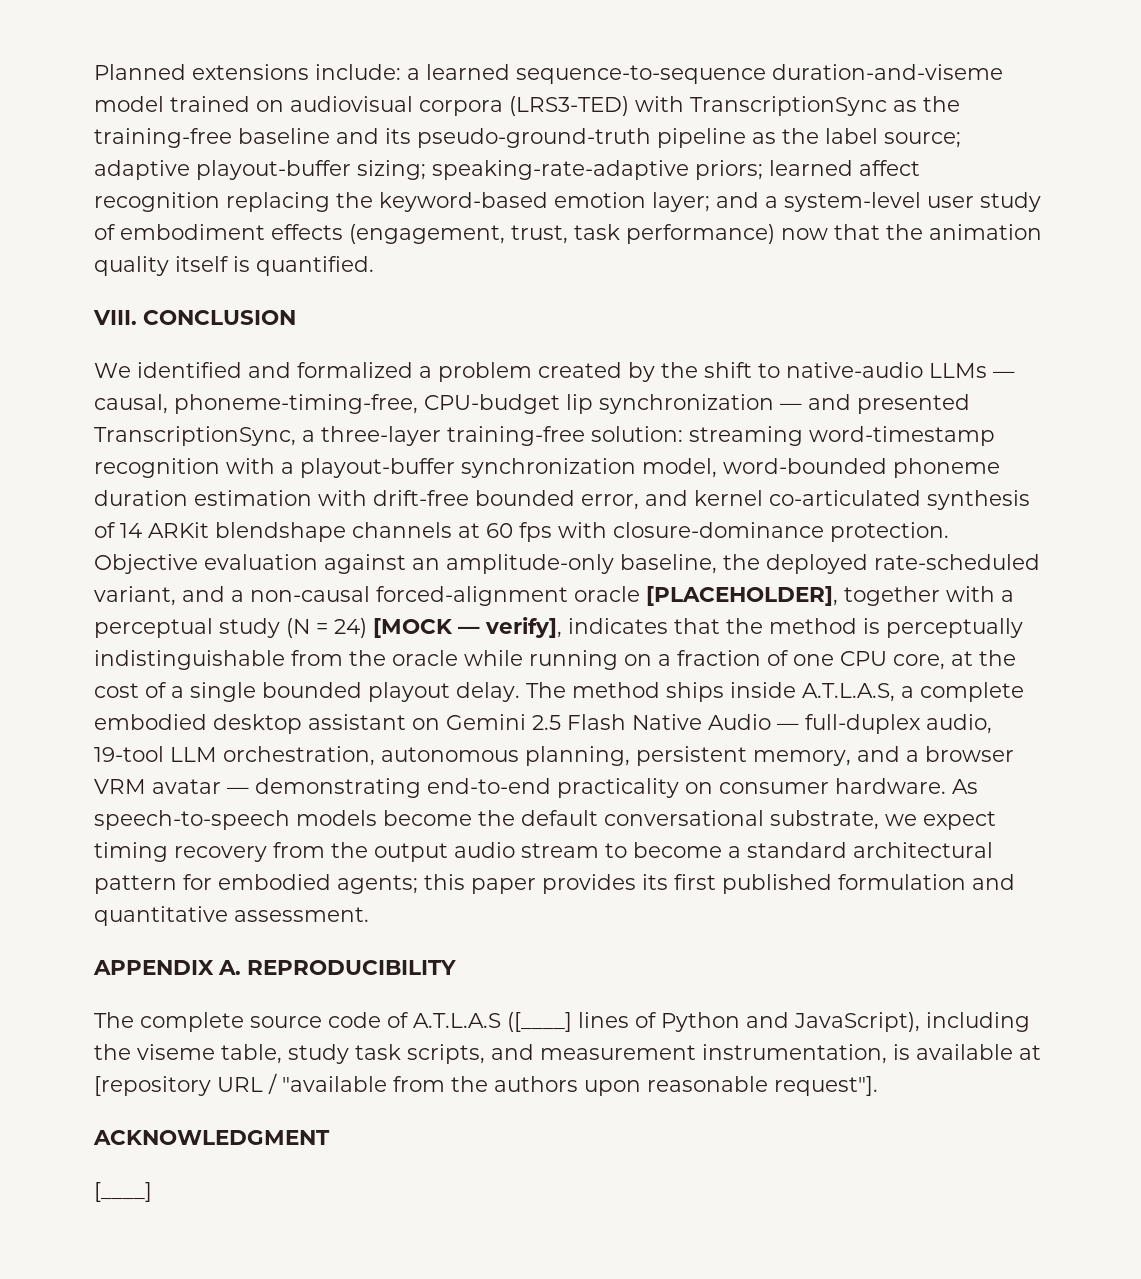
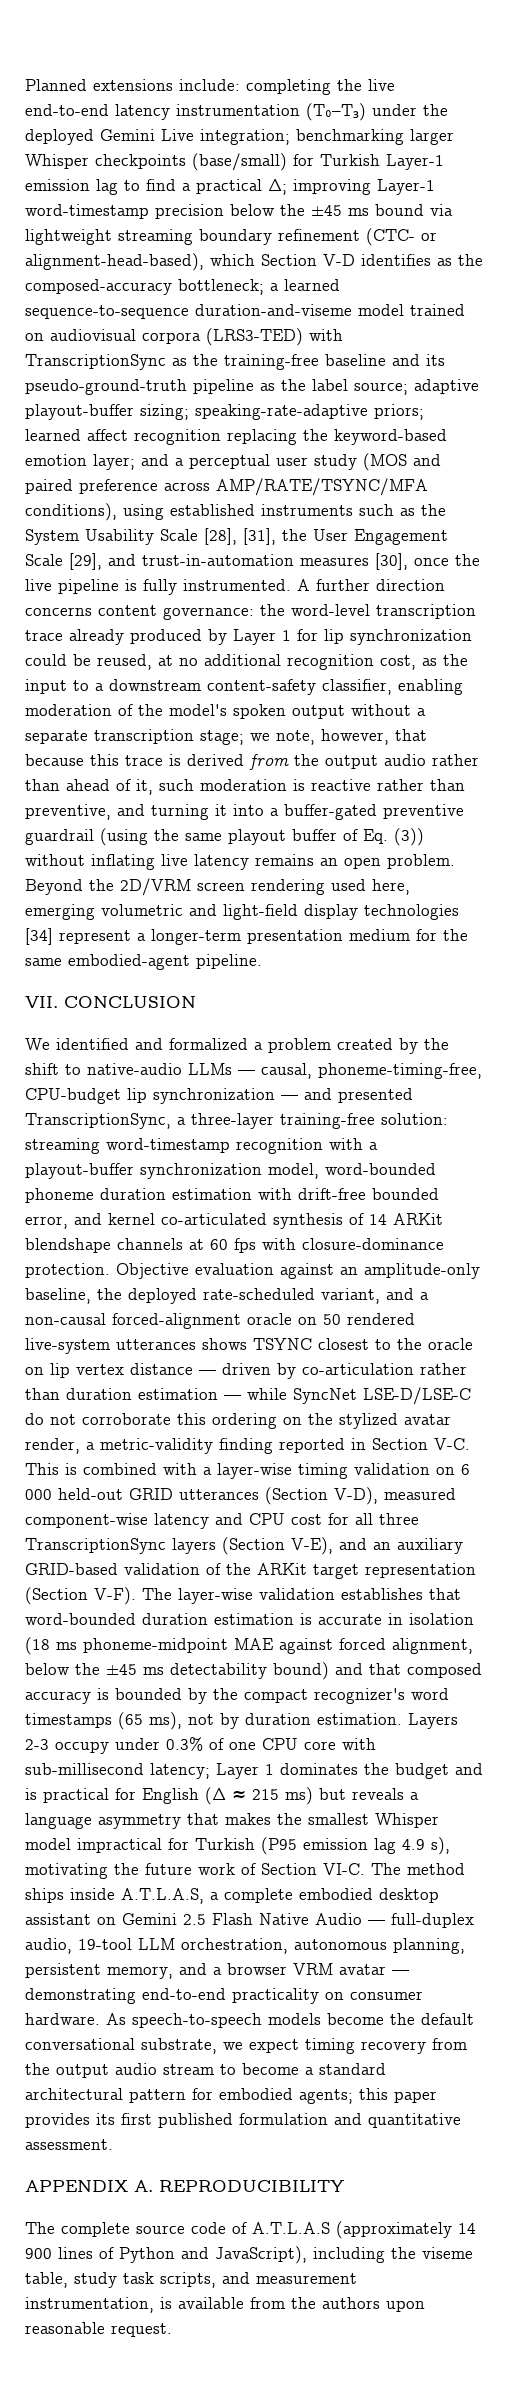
(401, 72) none -> [246,79,395,95] [25,103,448,121] [25,129,454,145] [25,153,444,171] [25,179,435,195] [25,204,453,219] [25,228,437,246] [25,253,483,271] [25,279,264,295] completing the live end-to-end latency instrumentation (T₀–T₃) under the deployed Gemini Live integration; benchmarking larger Whisper checkpoints (base/small) for Turkish Layer-1 emission lag to find a practical Δ; improving Layer-1 word-timestamp precision below the ±45 ms bound via lightweight streaming boundary refinement (CTC- or alignment-head-based), which Section V-D identifies as the composed-accuracy bottleneck;
[784,192,921,212] system-level -> [189,454,270,469] perceptual
[94,224,1042,244] [94,256,374,276] [93,310,137,325] of embodiment effects (engagement, trust, task performance) now that the animation quality itself is quantified. // VIII. -> [363,453,441,471] [25,478,428,496] [25,503,446,521] [25,528,448,545] [25,553,480,570] [25,579,445,595] [25,604,476,620] [25,629,472,645] [25,654,468,670] [25,679,463,695] [25,704,426,719] [25,729,427,745] [25,754,479,770] [25,779,465,795] [25,804,464,820] [25,828,424,846] [25,854,455,870] [25,878,410,896] [25,904,459,920] [25,928,468,945] [25,954,262,970] [25,996,58,1008] (MOS and paired preference across AMP/RATE/TSYNC/MFA conditions), using established instruments such as the System Usability Scale [28], [31], the User Engagement Scale [29], and trust-in-automation measures [30], once the live pipeline is fully instrumented. A further direction concerns content governance: the word-level transcription trace already produced by Layer 1 for lip synchronization could be reused, at no additional recognition cost, as the input to a downstream content-safety classifier, enabling moderation of the model's spoken output without a separate transcription stage; we note, however, that because this trace is derived from the output audio rather than ahead of it, such moderation is reactive rather than preventive, and turning it into a buffer-gated preventive guardrail (using the same playout buffer of Eq. (3)) without inflating live latency remains an open problem. Beyond the 2D/VRM screen rendering used here, emerging volumetric and light-field display technologies [34] represent a longer-term presentation medium for the same embodied-agent pipeline. // VII.
[646,586,1014,606] [94,617,1023,638] [94,650,1016,670] [94,682,520,702] [PLACEHOLDER], together with a perceptual study (N = 24) [MOCK — verify], indicates that the method is perceptually indistinguishable from the oracle while running on a fraction of one CPU core, at the cost of a single bounded playout delay. -> [298,1313,415,1325] [25,1338,473,1354] [25,1363,467,1379] [25,1387,471,1405] [25,1413,451,1429] [25,1438,470,1454] [25,1463,470,1479] [25,1487,456,1505] [25,1513,419,1529] [25,1537,463,1555] [25,1563,476,1579] [25,1587,461,1605] [25,1613,474,1625] [25,1637,473,1655] [25,1662,482,1680] [25,1688,449,1704] [25,1712,458,1730] [25,1737,376,1754] [25,1763,483,1779] [25,1787,419,1805] [25,1813,439,1829] [25,1837,450,1855] [25,1863,365,1879] on 50 rendered live-system utterances shows TSYNC closest to the oracle on lip vertex distance — driven by co-articulation rather than duration estimation — while SyncNet LSE-D/LSE-C do not corroborate this ordering on the stylized avatar render, a metric-validity finding reported in Section V-C. This is combined with a layer-wise timing validation on 6 000 held-out GRID utterances (Section V-D), measured component-wise latency and CPU cost for all three TranscriptionSync layers (Section V-E), and an auxiliary GRID-based validation of the ARKit target representation (Section V-F). The layer-wise validation establishes that word-bounded duration estimation is accurate in isolation (18 ms phoneme-midpoint MAE against forced alignment, below the ±45 ms detectability bound) and that composed accuracy is bounded by the compact recognizer's word timestamps (65 ms), not by duration estimation. Layers 2-3 occupy under 0.3% of one CPU core with sub-millisecond latency; Layer 1 dominates the budget and is practical for English (Δ ≈ 215 ms) but reveals a language asymmetry that makes the smallest Whisper model impractical for Turkish (P95 emission lag 4.9 s), motivating the future work of Section VI-C.
[507,1012,572,1032] ([____] -> [336,2221,476,2239] [25,2248,52,2259] (approximately 14 900
[1019,1045,1041,1060] [94,1073,387,1096] at [repository URL / "available -> (244, 2303) none
[774,1076,878,1096] [93,1130,330,1145] [94,1182,152,1202] request"]. // ACKNOWLEDGMENT // [____] -> [111,2323,172,2337] request.

